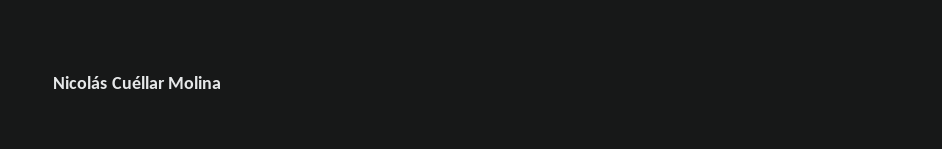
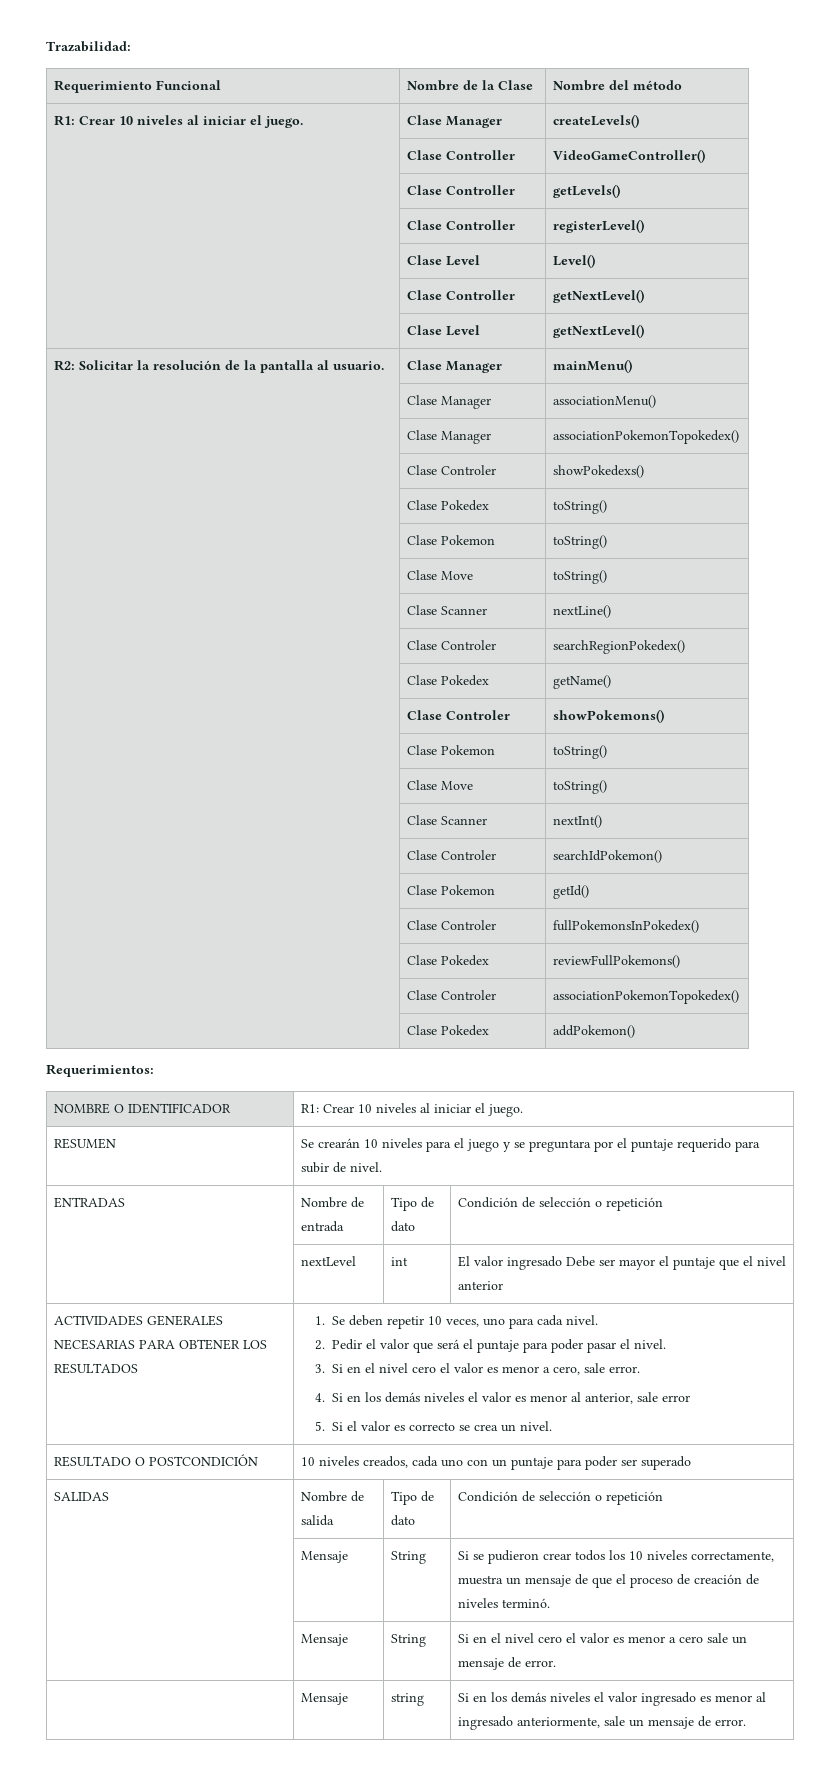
[53,76,222,89] Nicolás Cuéllar Molina -> [46,41,131,52] [53,80,221,93] [406,80,533,91] [552,80,682,91] [53,115,303,128] [406,115,502,128] [552,114,639,128] [406,150,515,160] [552,149,705,163] [406,185,515,195] [552,184,620,198] [406,220,515,230] [552,219,644,233] [406,255,480,266] [552,254,595,268] [406,290,515,300] [552,289,644,303] [406,325,480,336] [552,324,644,338] [53,360,384,373] [406,360,502,373] [552,359,632,373] [406,395,491,409] [552,395,656,408] [406,430,491,444] [552,430,739,444] [406,465,496,475] [552,465,644,478] [406,500,489,511] [552,500,607,514] [406,535,495,545] [552,535,607,549] [406,570,473,580] [552,570,607,584] [406,605,487,615] [552,605,611,618] [406,640,496,650] [552,640,685,654] [406,675,489,686] [552,675,611,689] [406,710,510,720] [552,709,664,723] [406,745,495,755] [552,745,607,759] [406,780,473,790] [552,780,607,794] [406,815,487,825] [552,815,602,828] [406,850,496,860] [552,850,662,863] [406,885,495,895] [552,885,589,899] [406,920,496,930] [552,920,699,933] [406,955,489,966] [552,955,680,968] [406,990,496,1000] [552,990,739,1004] [406,1025,489,1036] [552,1025,635,1038] [46,1064,154,1077] [53,1103,231,1114] [300,1103,523,1117] [53,1138,116,1149] [300,1138,760,1152] [300,1162,382,1173] [53,1197,125,1208] [300,1197,364,1208] [300,1221,344,1232] [390,1197,434,1211] [390,1221,415,1232] [457,1197,663,1211] [300,1256,356,1266] [390,1257,408,1266] [457,1256,786,1270] [457,1281,503,1290] [53,1315,223,1326] [53,1339,267,1350] [53,1363,138,1374] [314,1315,598,1329] [314,1339,666,1353] [314,1363,640,1375] [314,1392,690,1404] [314,1421,552,1432] [53,1454,258,1467] [300,1456,691,1470] [53,1492,109,1501] [300,1491,364,1502] [300,1515,334,1526] [390,1491,434,1505] [390,1515,415,1526] [457,1491,663,1505] [300,1551,348,1563] [390,1551,426,1564] [457,1550,774,1564] [457,1574,759,1588] [457,1598,550,1608] [300,1634,348,1646] [390,1634,426,1647] [457,1633,747,1644] [457,1657,556,1670] [300,1693,348,1705] [390,1693,424,1706] [457,1692,766,1706] [457,1716,746,1730] Trazabilidad: // Requerimiento Funcional | Nombre de la Clase | Nombre del método // R1: Crear 10 niveles al iniciar el juego. | Clase Manager | createLevels() // | Clase Controller | VideoGameController() // | Clase Controller | getLevels() // | Clase Controller | registerLevel() // | Clase Level | Level() // | Clase Controller | getNextLevel() // | Clase Level | getNextLevel() // R2: Solicitar la resolución de la pantalla al usuario. | Clase Manager | mainMenu() // | Clase Manager | associationMenu() // | Clase Manager | associationPokemonTopokedex() // | Clase Controler | showPokedexs() // | Clase Pokedex | toString() // | Clase Pokemon | toString() // | Clase Move | toString() // | Clase Scanner | nextLine() // | Clase Controler | searchRegionPokedex() // | Clase Pokedex | getName() // | Clase Controler | showPokemons() // | Clase Pokemon | toString() // | Clase Move | toString() // | Clase Scanner | nextInt() // | Clase Controler | searchIdPokemon() // | Clase Pokemon | getId() // | Clase Controler | fullPokemonsInPokedex() // | Clase Pokedex | reviewFullPokemons() // | Clase Controler | associationPokemonTopokedex() // | Clase Pokedex | addPokemon() // Requerimientos: // NOMBRE O IDENTIFICADOR | R1: Crear 10 niveles al iniciar el juego. // RESUMEN | Se crearán 10 niveles para el juego y se preguntara por el puntaje requerido para subir de nivel. // ENTRADAS | Nombre de entrada | Tipo de dato | Condición de selección o repetición // | nextLevel | int | El valor ingresado Debe ser mayor el puntaje que el nivel anterior // ACTIVIDADES GENERALES NECESARIAS PARA OBTENER LOS RESULTADOS | 1. Se deben repetir 10 veces, uno para cada nivel. // 2. Pedir el valor que será el puntaje para poder pasar el nivel. // 3. Si en el nivel cero el valor es menor a cero, sale error. // 4. Si en los demás niveles el valor es menor al anterior, sale error // 5. Si el valor es correcto se crea un nivel. // RESULTADO O POSTCONDICIÓN | 10 niveles creados, cada uno con un puntaje para poder ser superado // SALIDAS | Nombre de salida | Tipo de dato | Condición de selección o repetición // | Mensaje | String | Si se pudieron crear todos los 10 niveles correctamente, muestra un mensaje de que el proceso de creación de niveles terminó. // | Mensaje | String | Si en el nivel cero el valor es menor a cero sale un mensaje de error. // | Mensaje | string | Si en los demás niveles el valor ingresado es menor al ingresado anteriormente, sale un mensaje de error.

